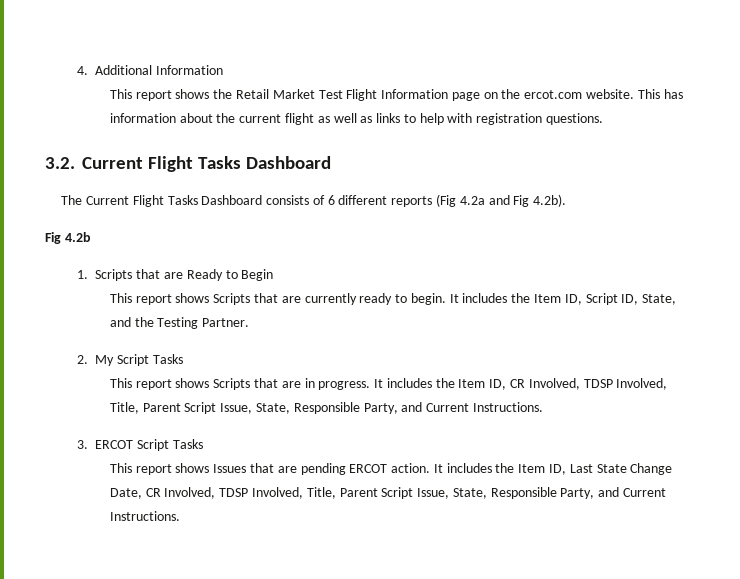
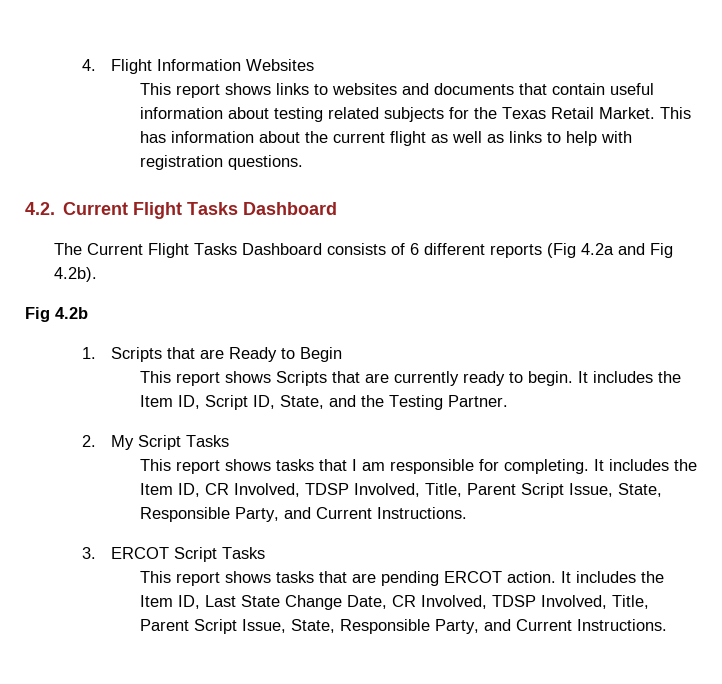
[95,65,224,75] [109,89,635,101] Additional Information // This report shows the Retail Market Test Flight Information page on the ercot.com website. -> [111,59,315,74] [139,83,654,98] [139,107,655,122] Flight Information Websites // This report shows links to websites and documents that contain useful information about testing related subjects for the Texas Retail Market.
[45,157,75,169] 3.2. -> [25,202,55,215] 4.2.
[213,378,371,390] Scripts that are in progress. -> [275,459,589,474] tasks that I am responsible for completing.
[213,464,247,473] Issues -> [275,571,314,583] tasks

